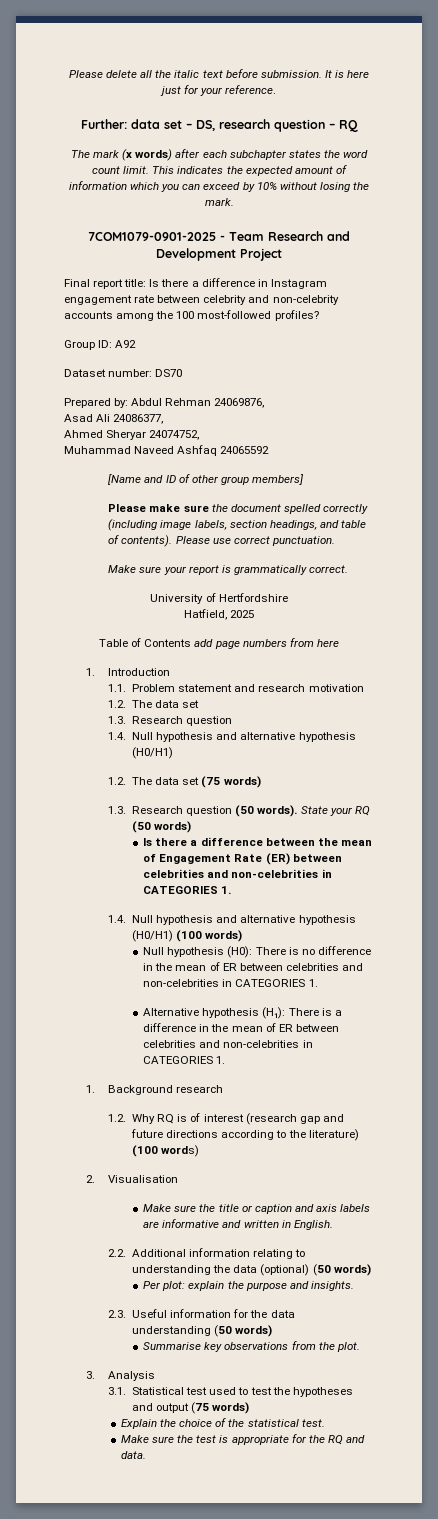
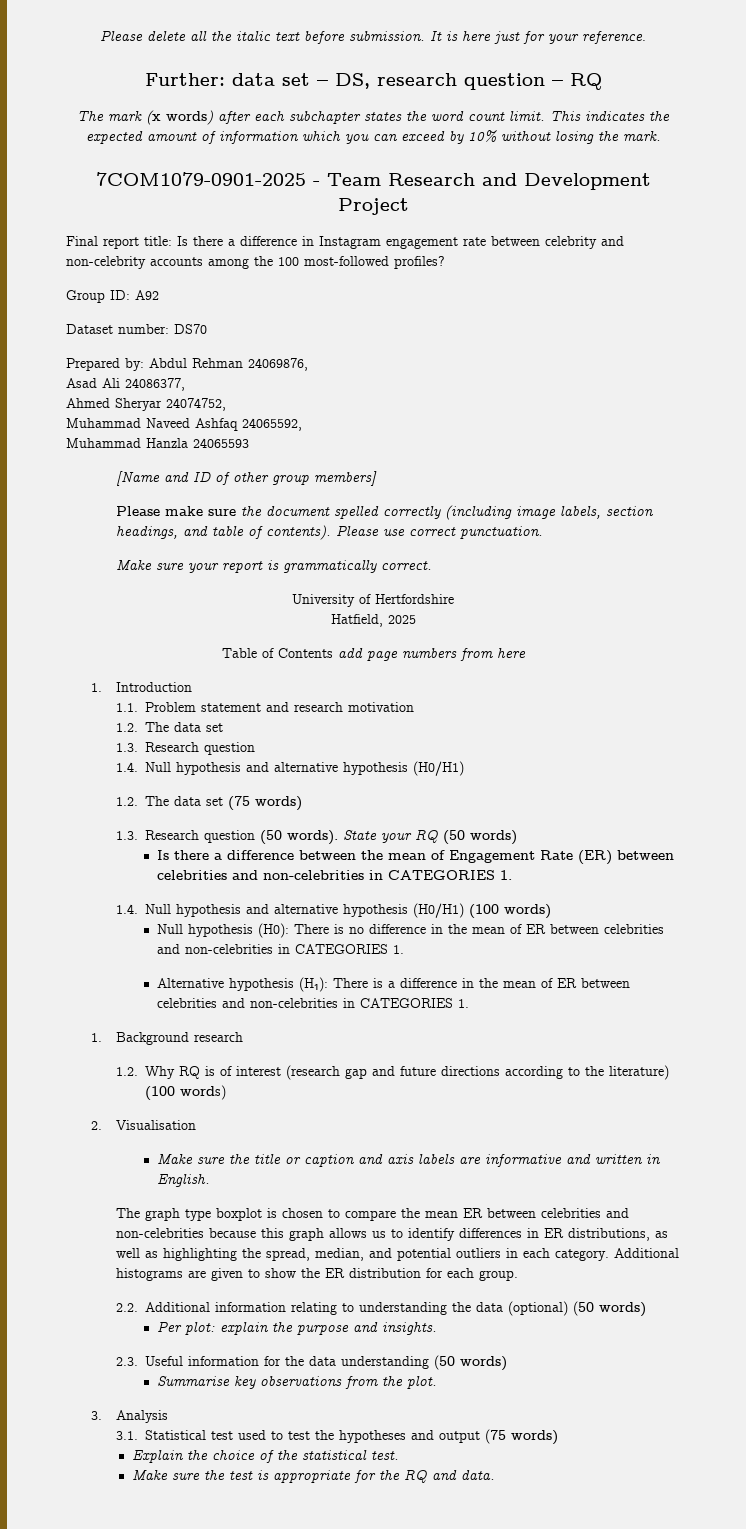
[220,446,270,454] 24065592 -> [242,418,302,431] [66,438,249,448] 24065592, // Muhammad Hanzla 24065593
(333, 1225) none -> [116,1208,630,1221] [116,1228,669,1241] [116,1248,680,1261] [116,1268,519,1281] // The graph type boxplot is chosen to compare the mean ER between celebrities and non-celebrities because this graph allows us to identify differences in ER distributions, as well as highlighting the spread, median, and potential outliers in each category. Additional histograms are given to show the ER distribution for each group.

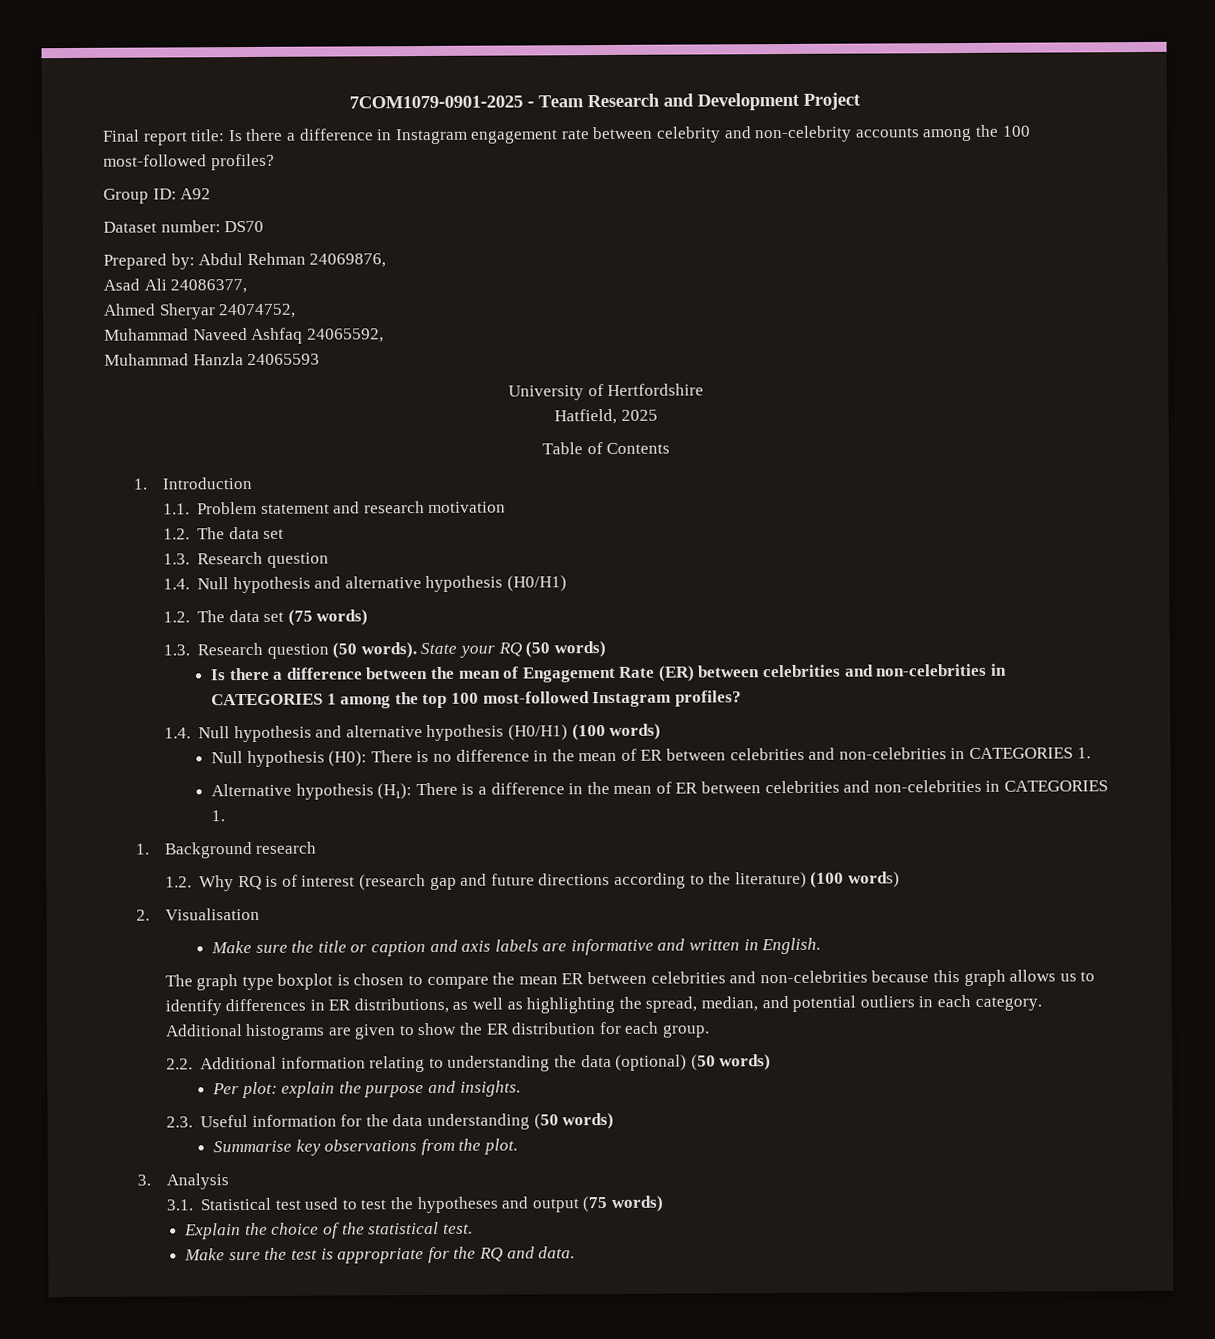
[100,30,646,44] [144,73,602,90] [77,110,670,125] [85,130,661,144] Please delete all the italic text before submission. It is here just for your reference. // Further: data set – DS, research question – RQ // The mark (x words) after each subchapter states the word count limit. This indicates the expected amount of information which you can exceed by 10% without losing the mark. // -> (348, 102) none
[116,471,378,486] [116,505,655,520] [116,525,544,540] [116,559,433,573] // [Name and ID of other group members] // Please make sure the document spelled correctly (including image labels, section headings, and table of contents). Please use correct punctuation. // Make sure your report is grammatically correct. -> (321, 359) none
[337,648,526,661] add page numbers from here -> (671, 448) none
[500,870,513,880] 1. -> [326,690,742,709] 1 among the top 100 most-followed Instagram profiles?

